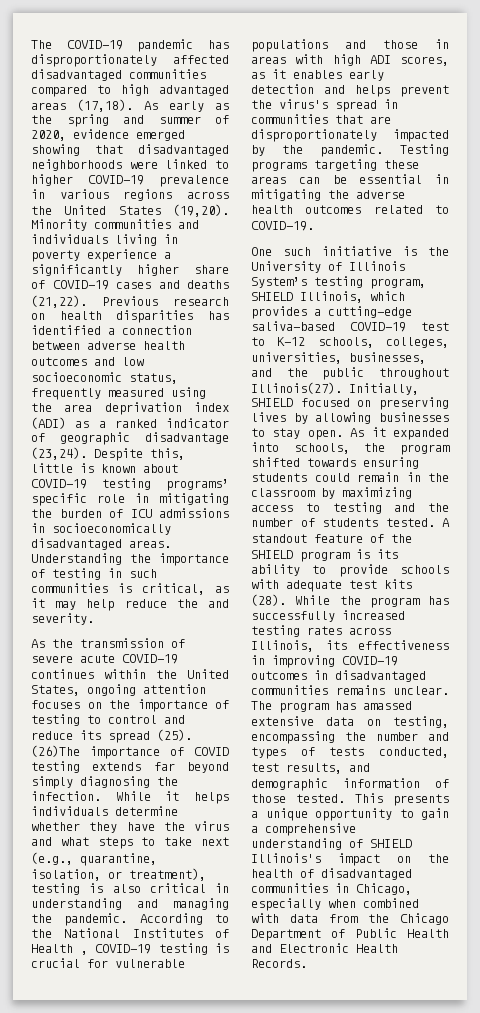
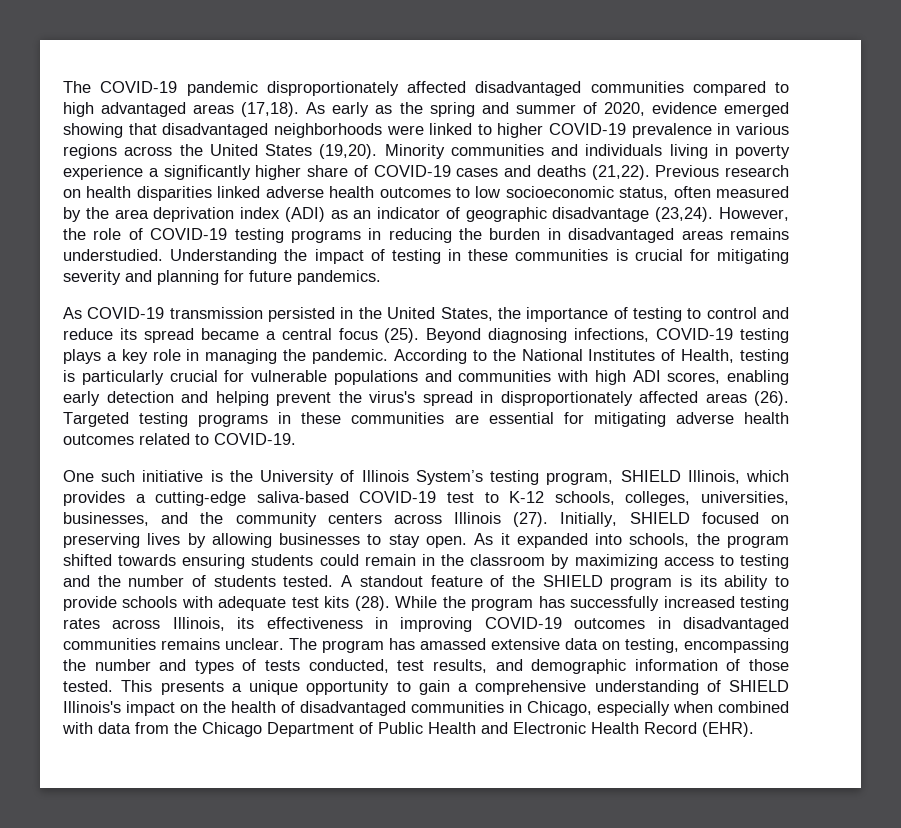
[208,40,229,49] has -> (258, 88) none
[208,311,229,320] [31,325,192,335] [31,341,185,350] [31,357,115,366] has identified a connection between adverse health outcomes and -> [217,186,470,198] linked adverse health outcomes to
[31,387,206,400] frequently measured using -> [673,186,789,198] [63,207,81,222] often measured by
[98,419,157,428] a ranked -> [353,210,372,219] an
[94,448,185,461] [31,463,178,473] [31,478,229,491] [31,493,229,506] [31,508,229,518] [31,523,171,535] [31,538,171,550] Despite this, little is known about COVID-19 testing programs’ specific role in mitigating the burden of ICU admissions in socioeconomically disadvantaged areas. -> [719,207,789,221] [63,228,789,243] [63,249,163,261] However, the role of COVID-19 testing programs in reducing the burden in disadvantaged areas remains understudied.
[159,553,229,566] importance -> [314,249,364,264] impact
[129,569,157,578] such -> [468,249,509,261] these
[142,583,229,595] [31,598,229,611] [31,613,94,625] [31,638,185,648] [31,654,178,664] [31,669,229,679] [31,684,206,696] [31,700,102,709] critical, as it may help reduce the and severity. // As the transmission of severe acute COVID-19 continues within the United States, ongoing attention focuses on -> [634,249,789,264] [63,270,381,285] [63,307,493,322] crucial for mitigating severity and planning for future pandemics. // As COVID-19 transmission persisted in the United States,
[157,729,192,741] [31,745,229,759] [31,761,229,773] [31,776,178,789] [31,791,229,804] [31,806,178,816] [31,821,229,833] [31,837,229,849] [31,852,157,866] [31,868,206,881] [31,883,229,895] [31,898,158,910] (25). (26)The importance of COVID testing extends far beyond simply diagnosing the infection. While it helps individuals determine whether they have the virus and what steps to take next (e.g., quarantine, isolation, or treatment), testing is also critical in understanding and -> [200,328,789,343] [63,349,200,364] became a central focus (25). Beyond diagnosing infections, COVID-19 testing plays a key role in
[31,943,229,955] Health , COVID-19 testing is -> [681,349,790,364] [63,370,164,385] Health, testing is particularly
[383,39,449,49] [251,56,286,64] those in areas -> [458,370,552,382] communities
[251,69,342,79] as it enables -> [727,370,789,385] enabling
[355,85,390,97] helps -> [215,391,269,406] helping
[251,114,391,124] [251,129,449,142] [251,144,449,157] [251,159,419,172] [251,174,449,184] [251,189,349,201] communities that are disproportionately impacted by the pandemic. Testing programs targeting these areas can be essential in mitigating the -> [500,391,789,406] [63,412,666,427] disproportionately affected areas (26). Targeted testing programs in these communities are essential for mitigating
[322,367,449,380] [251,382,342,394] public throughout Illinois(27). -> [235,512,549,527] community centers across Illinois (27).
[251,959,307,968] Records. -> [644,722,754,737] Record (EHR).

